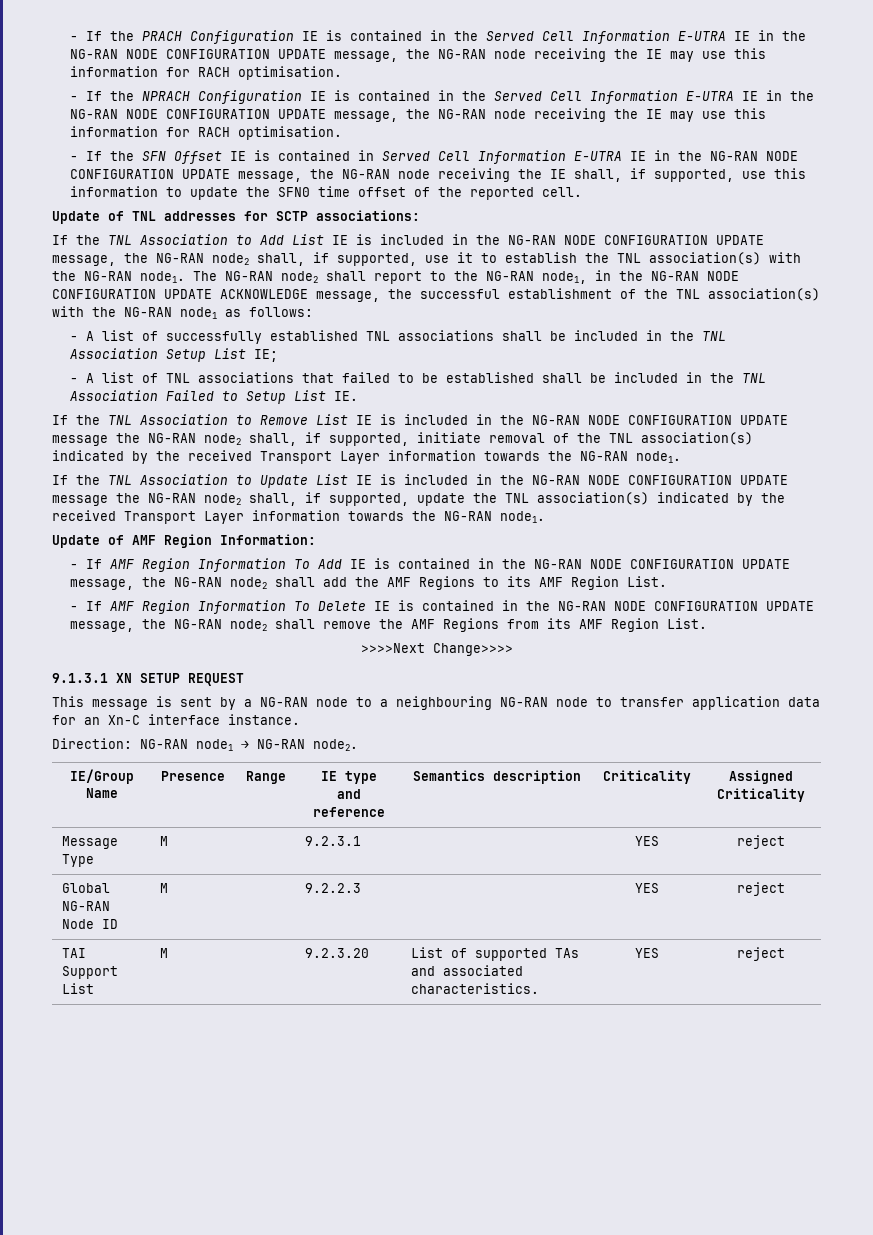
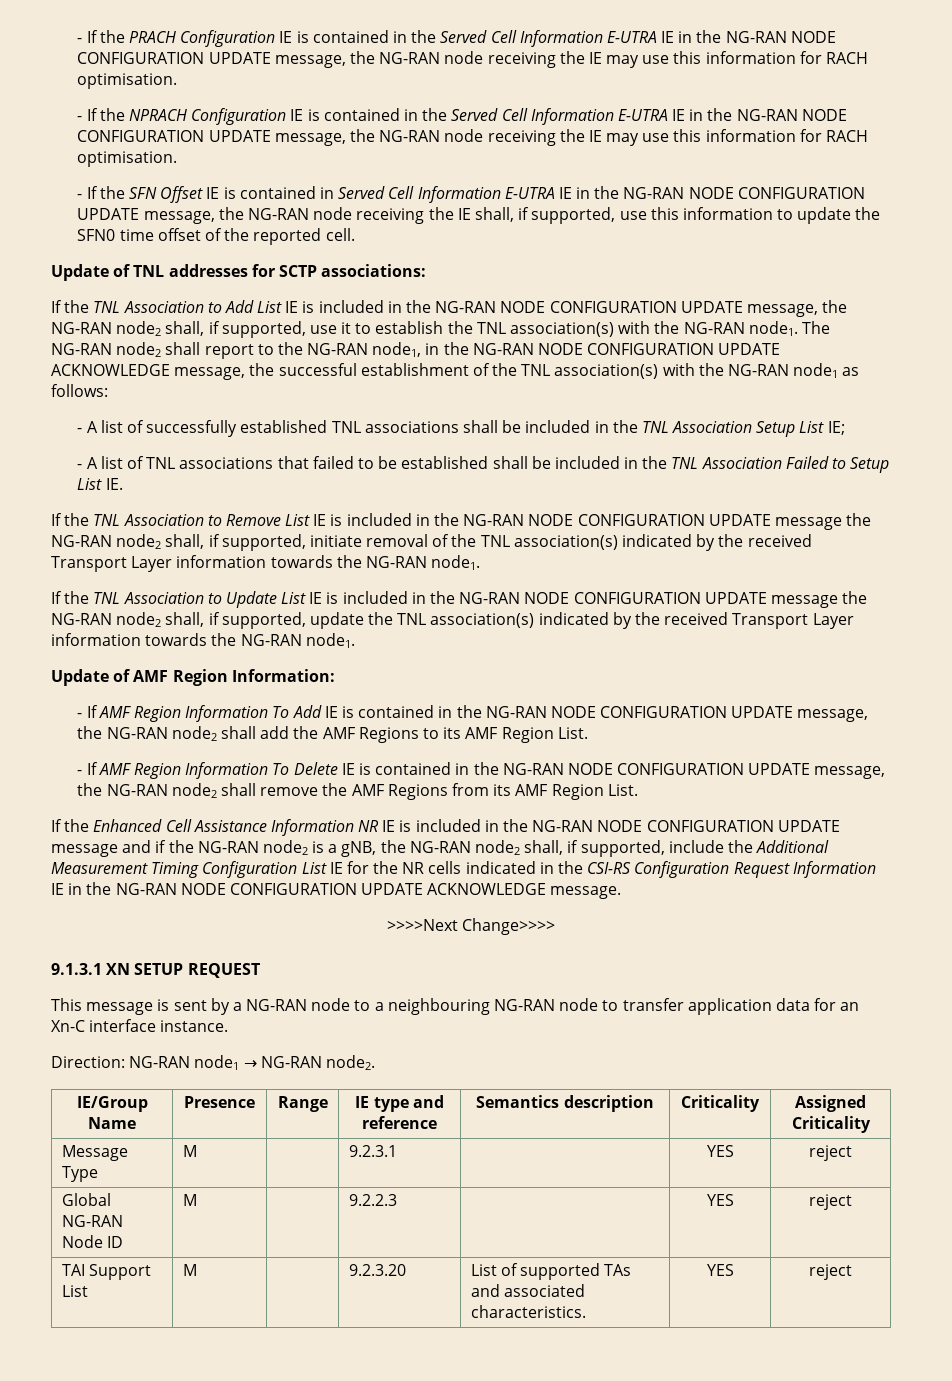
(707, 623) none -> [51,819,840,836] [51,840,830,857] [51,861,876,878] [51,882,622,899] // If the Enhanced Cell Assistance Information NR IE is included in the NG-RAN NODE CONFIGURATION UPDATE message and if the NG-RAN node2 is a gNB, the NG-RAN node2 shall, if supported, include the Additional Measurement Timing Configuration List IE for the NR cells indicated in the CSI-RS Configuration Request Information IE in the NG-RAN NODE CONFIGURATION UPDATE ACKNOWLEDGE message.

